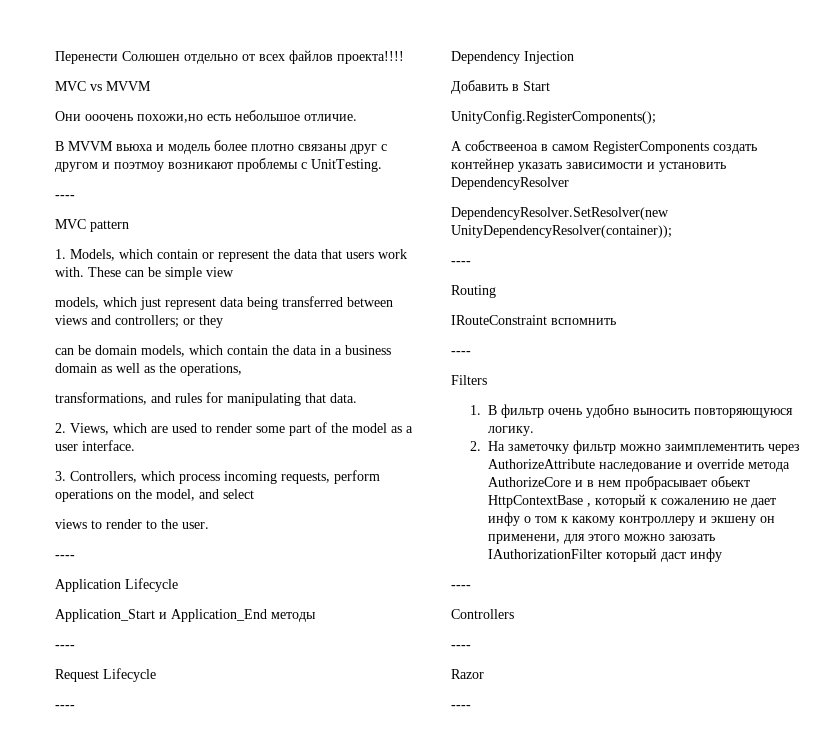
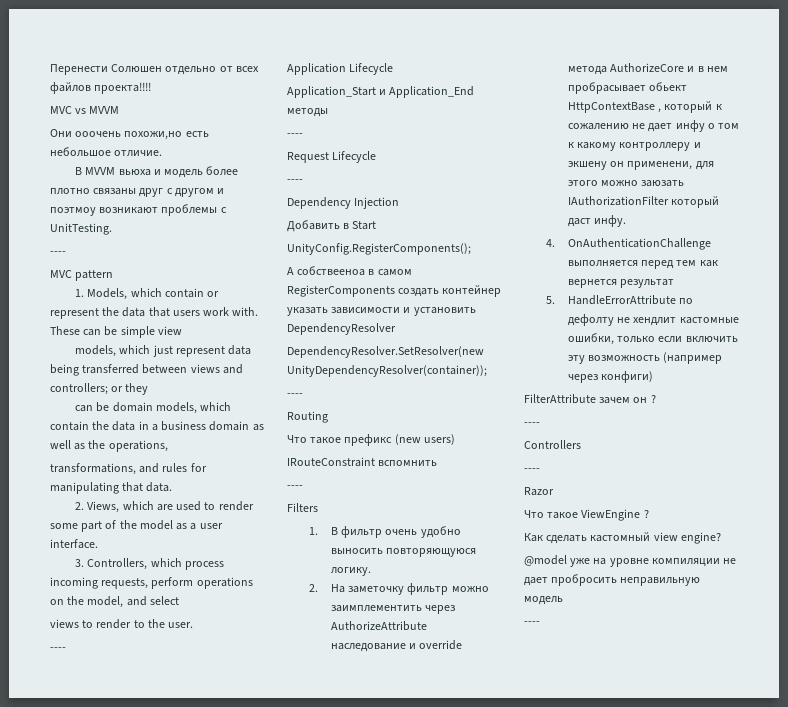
(496, 291) none -> [287,434,455,446] // Что такое префикс (new users)
[690,548,723,562] [451,585,471,589] [451,609,514,619] [451,645,471,649] [451,669,484,679] инфу // ---- // Controllers // ---- // Razor -> [594,215,627,227] [545,238,711,250] [567,260,718,269] [567,279,675,288] [545,295,694,305] [567,314,739,326] [567,333,738,345] [567,352,723,364] [567,371,654,383] [524,394,656,404] [524,422,540,426] [524,440,581,449] [524,468,540,472] [524,487,554,496] [524,509,649,521] [524,532,721,544] [524,555,737,567] [524,574,701,586] [524,596,563,605] инфу. // 4. OnAuthenticationChallenge выполняется перед тем как вернется результат // 5. HandleErrorAttribute по дефолту не хендлит кастомные ошибки, только если включить эту возможность (например через конфиги) // FilterAttribute зачем он ? // ---- // Controllers // ---- // Razor // Что такое ViewEngine ? // Как сделать кастомный view engine? // @model уже на уровне компиляции не дает пробросить неправильную модель

